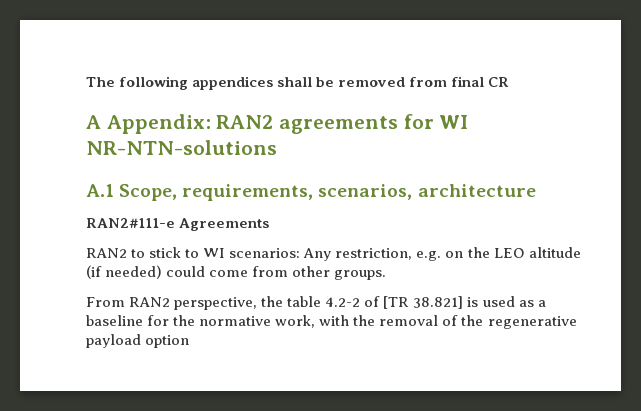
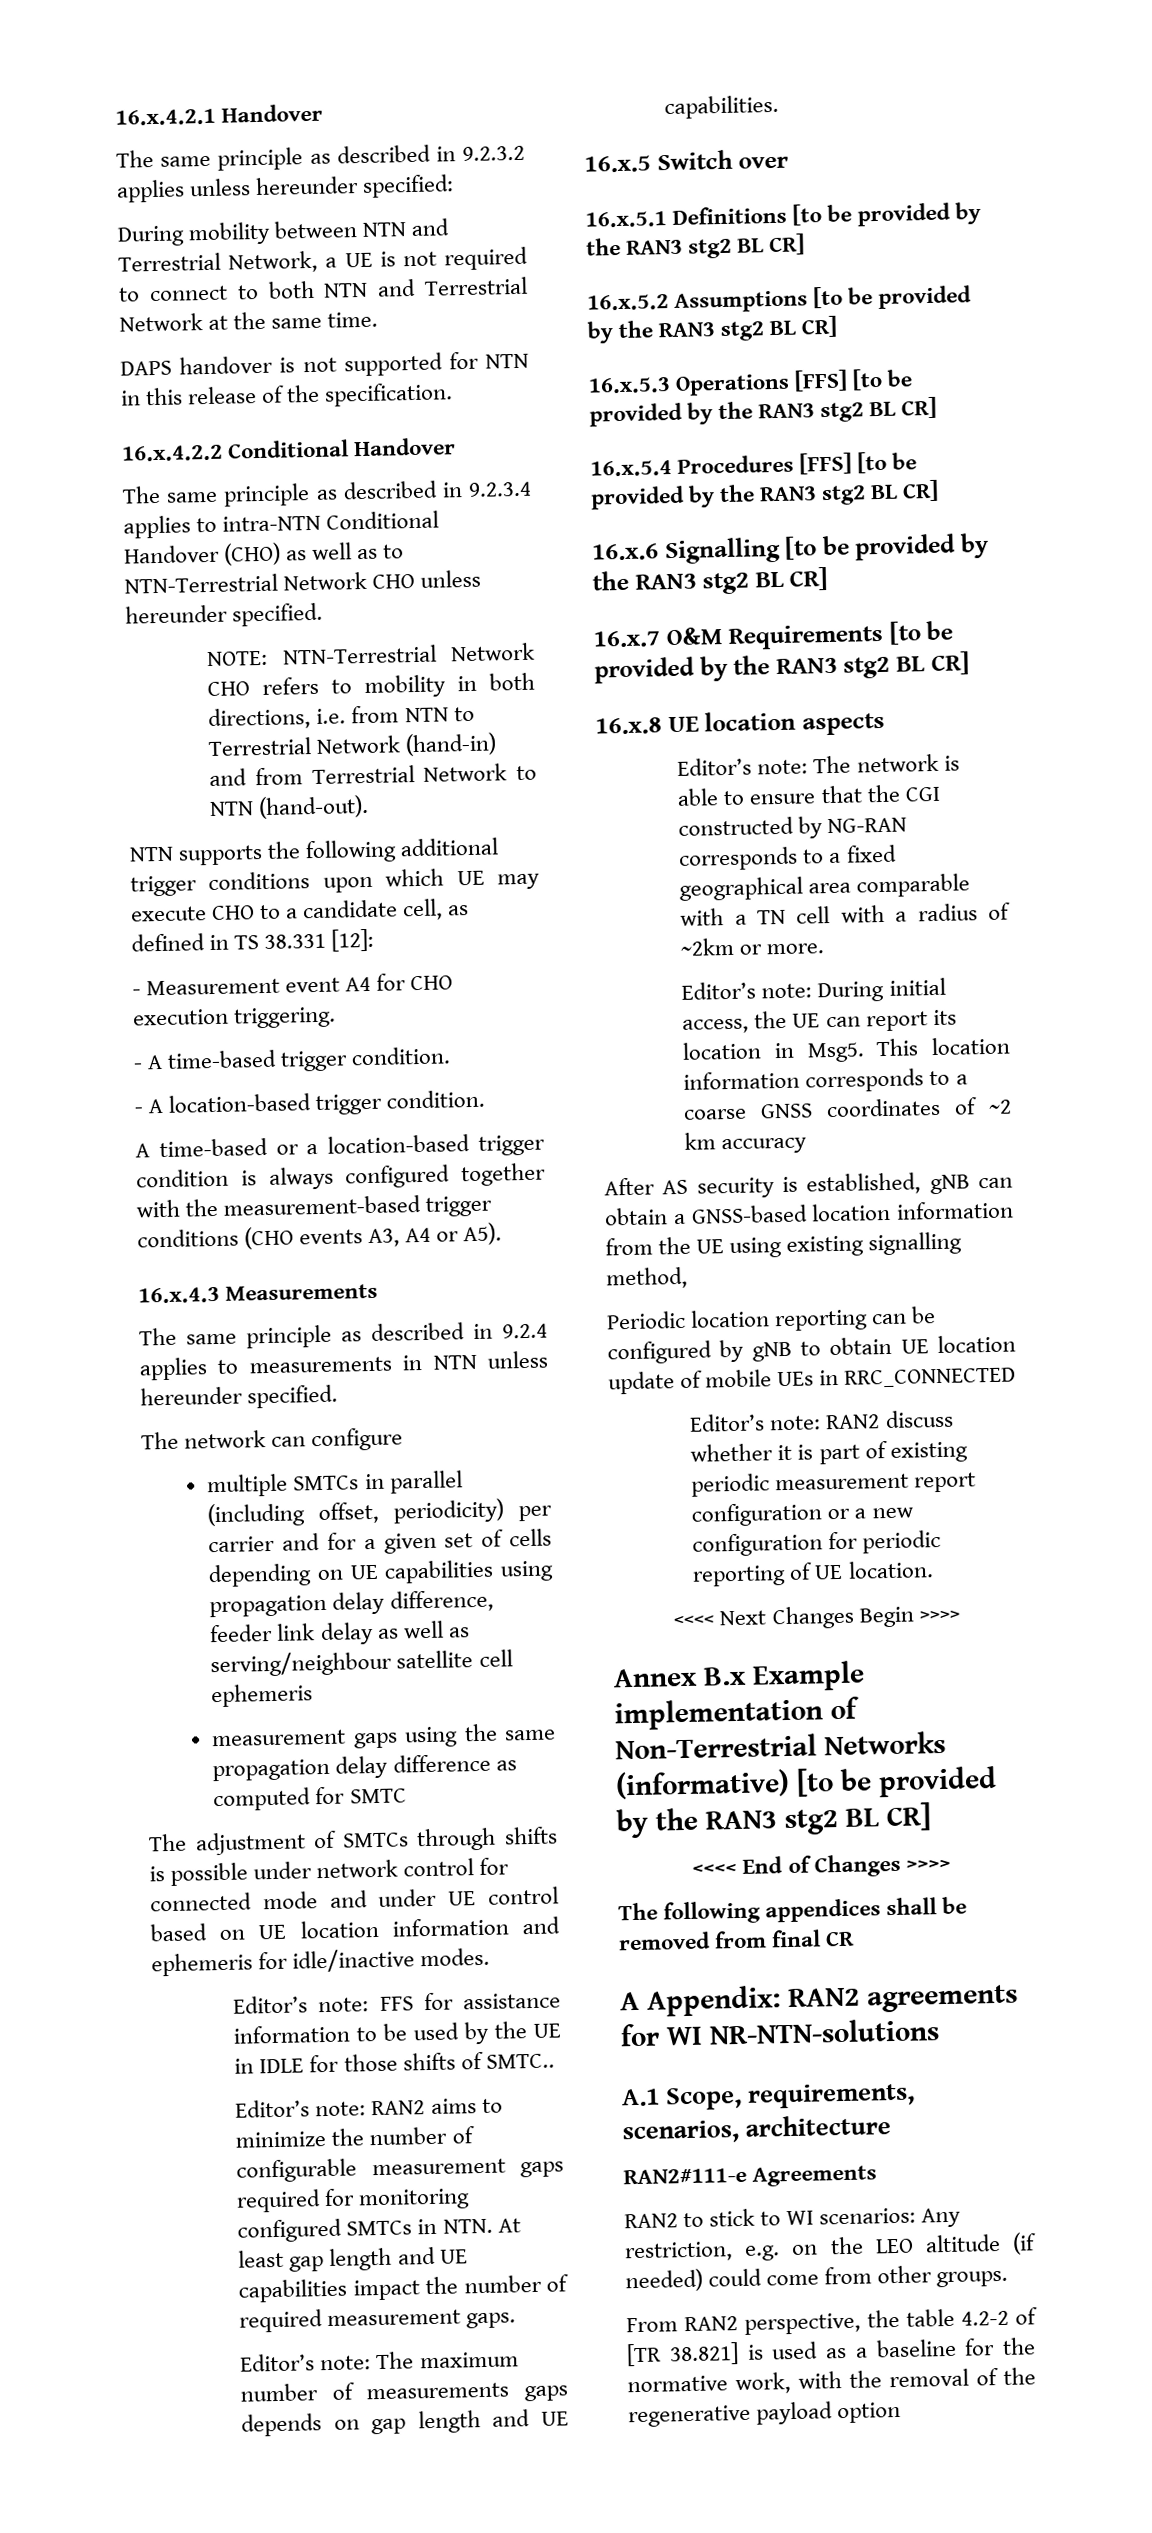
(86, 82) none -> [115,103,324,126] [116,144,525,171] [116,174,455,203] [117,218,450,247] [118,246,528,274] [118,276,528,302] [119,311,379,332] [120,351,529,377] [120,382,454,407] [122,437,457,462] [122,480,532,507] [123,510,440,539] [123,542,405,566] [124,569,482,594] [125,602,324,627] [207,642,535,667] [207,672,535,698] [208,705,475,731] [208,732,498,757] [209,763,537,787] [209,794,370,820] [129,837,500,866] [130,868,540,897] [130,898,470,922] [131,928,375,952] [132,973,454,996] [132,1006,337,1029] [133,1046,452,1072] [134,1089,486,1116] [135,1134,545,1158] [136,1162,546,1190] [136,1194,493,1218] [137,1222,503,1250] [138,1283,379,1304] [139,1322,548,1349] [139,1350,548,1381] [140,1384,339,1409] [141,1427,404,1452] [206,1470,463,1498] [207,1498,552,1528] [208,1528,552,1554] [208,1559,554,1588] [209,1589,494,1618] [209,1620,470,1646] [210,1649,513,1678] [211,1683,314,1708] [211,1723,556,1749] [212,1753,517,1782] [213,1786,407,1812] [148,1826,558,1856] [149,1857,510,1886] [150,1886,559,1912] [150,1916,560,1942] [151,1947,491,1977] [233,1992,561,2014] [233,2021,561,2045] [234,2051,555,2074] [235,2098,503,2118] [235,2126,475,2148] [236,2158,564,2183] [236,2188,471,2213] [237,2218,521,2243] [238,2246,468,2272] [238,2274,569,2303] [239,2309,517,2333] [240,2351,519,2372] [240,2382,568,2402] [241,2409,569,2437] [664,94,780,120] [584,149,790,173] [585,201,982,228] [586,233,806,259] [587,285,973,313] [587,315,839,344] [588,368,914,396] [589,396,938,427] [590,451,918,477] [590,479,940,510] [592,532,990,565] [592,566,829,595] [593,620,954,650] [594,651,970,684] [595,710,885,736] [677,753,960,776] [677,784,941,806] [678,816,908,839] [678,844,897,871] [679,873,971,901] [680,902,1011,926] [680,937,825,956] [681,977,946,1003] [682,1009,957,1034] [682,1036,1010,1063] [683,1068,968,1093] [683,1097,1012,1120] [684,1132,808,1155] [604,1172,1013,1199] [604,1200,1014,1226] [605,1231,963,1259] [606,1266,688,1290] [606,1306,937,1332] [607,1334,1016,1365] [608,1367,1017,1395] [689,1409,954,1432] [690,1440,968,1465] [691,1472,977,1497] [691,1502,914,1527] [692,1529,942,1557] [692,1560,934,1587] [673,1605,960,1630] [613,1660,865,1692] [614,1696,859,1731] [615,1730,946,1760] [615,1765,997,1800] [616,1802,931,1839] [692,1853,951,1878] 16.x.4.2.1 Handover // The same principle as described in 9.2.3.2 applies unless hereunder specified: // During mobility between NTN and Terrestrial Network, a UE is not required to connect to both NTN and Terrestrial Network at the same time. // DAPS handover is not supported for NTN in this release of the specification. // 16.x.4.2.2 Conditional Handover // The same principle as described in 9.2.3.4 applies to intra-NTN Conditional Handover (CHO) as well as to NTN-Terrestrial Network CHO unless hereunder specified. // NOTE: NTN-Terrestrial Network CHO refers to mobility in both directions, i.e. from NTN to Terrestrial Network (hand-in) and from Terrestrial Network to NTN (hand-out). // NTN supports the following additional trigger conditions upon which UE may execute CHO to a candidate cell, as defined in TS 38.331 [12]: // - Measurement event A4 for CHO execution triggering. // - A time-based trigger condition. // - A location-based trigger condition. // A time-based or a location-based trigger condition is always configured together with the measurement-based trigger conditions (CHO events A3, A4 or A5). // 16.x.4.3 Measurements // The same principle as described in 9.2.4 applies to measurements in NTN unless hereunder specified. // The network can configure // multiple SMTCs in parallel (including offset, periodicity) per carrier and for a given set of cells depending on UE capabilities using propagation delay difference, feeder link delay as well as serving/neighbour satellite cell ephemeris // measurement gaps using the same propagation delay difference as computed for SMTC // The adjustment of SMTCs through shifts is possible under network control for connected mode and under UE control based on UE location information and ephemeris for idle/inactive modes. // Editor’s note: FFS for assistance information to be used by the UE in IDLE for those shifts of SMTC.. // Editor’s note: RAN2 aims to minimize the number of configurable measurement gaps required for monitoring configured SMTCs in NTN. At least gap length and UE capabilities impact the number of required measurement gaps. // Editor’s note: The maximum number of measurements gaps depends on gap length and UE capabilities. // 16.x.5 Switch over // 16.x.5.1 Definitions [to be provided by the RAN3 stg2 BL CR] // 16.x.5.2 Assumptions [to be provided by the RAN3 stg2 BL CR] // 16.x.5.3 Operations [FFS] [to be provided by the RAN3 stg2 BL CR] // 16.x.5.4 Procedures [FFS] [to be provided by the RAN3 stg2 BL CR] // 16.x.6 Signalling [to be provided by the RAN3 stg2 BL CR] // 16.x.7 O&M Requirements [to be provided by the RAN3 stg2 BL CR] // 16.x.8 UE location aspects // Editor’s note: The network is able to ensure that the CGI constructed by NG-RAN corresponds to a fixed geographical area comparable with a TN cell with a radius of ~2km or more. // Editor’s note: During initial access, the UE can report its location in Msg5. This location information corresponds to a coarse GNSS coordinates of ~2 km accuracy // After AS security is established, gNB can obtain a GNSS-based location information from the UE using existing signalling method, // Periodic location reporting can be configured by gNB to obtain UE location update of mobile UEs in RRC_CONNECTED // Editor’s note: RAN2 discuss whether it is part of existing periodic measurement report configuration or a new configuration for periodic reporting of UE location. // <<<< Next Changes Begin >>>> // Annex B.x Example implementation of Non-Terrestrial Networks (informative) [to be provided by the RAN3 stg2 BL CR] // <<<< End of Changes >>>> //

